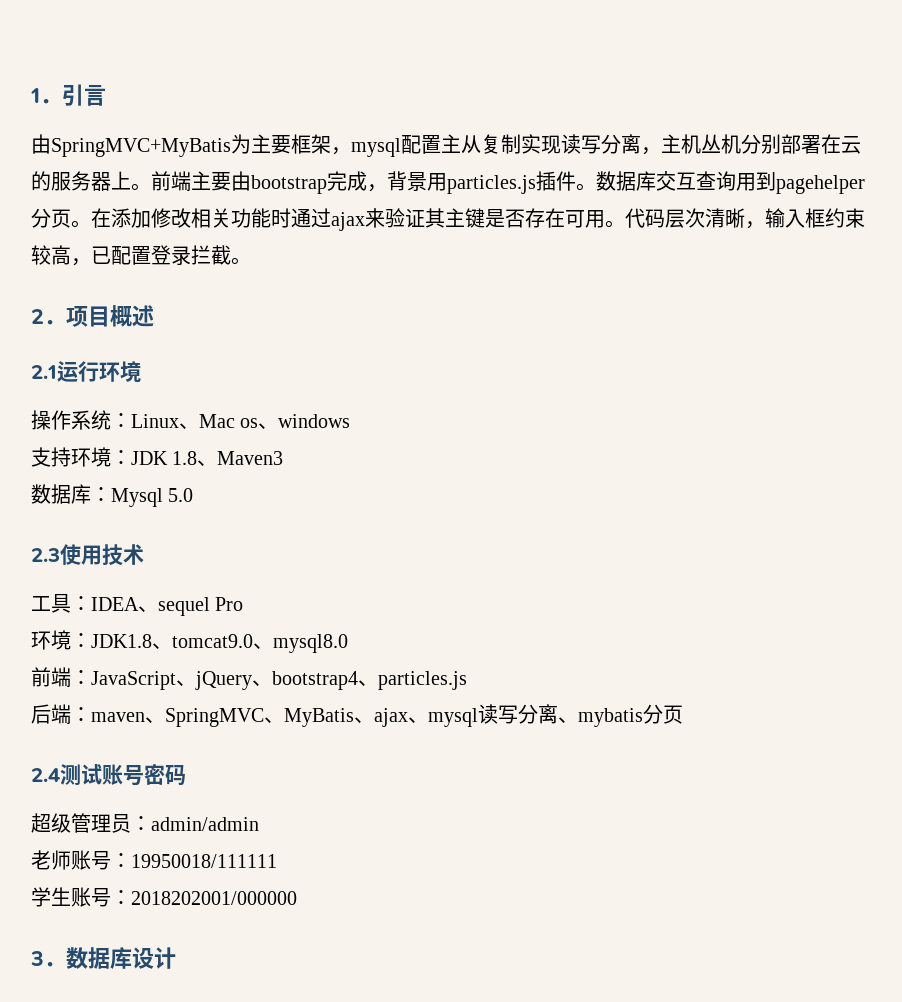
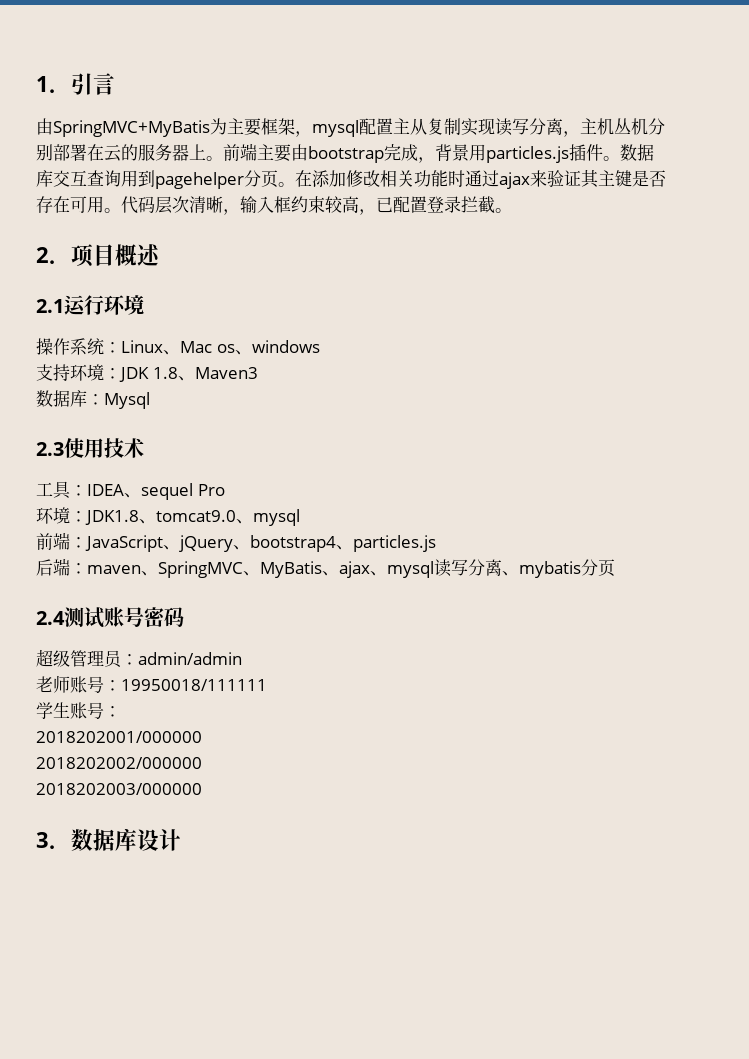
[168,488,194,502] 5.0 -> (150, 400) none
[273,634,348,653] mysql8.0 -> [253,509,300,526] mysql
(131, 897) none -> (121, 711) //
(297, 898) none -> [36,757,202,769] [36,783,202,795] // 2018202002/000000 // 2018202003/000000

